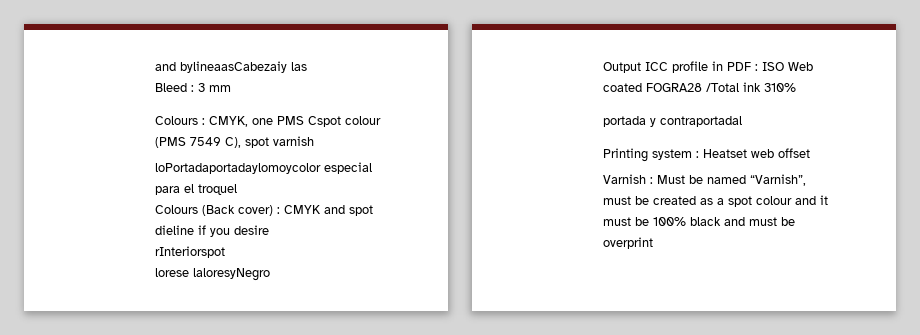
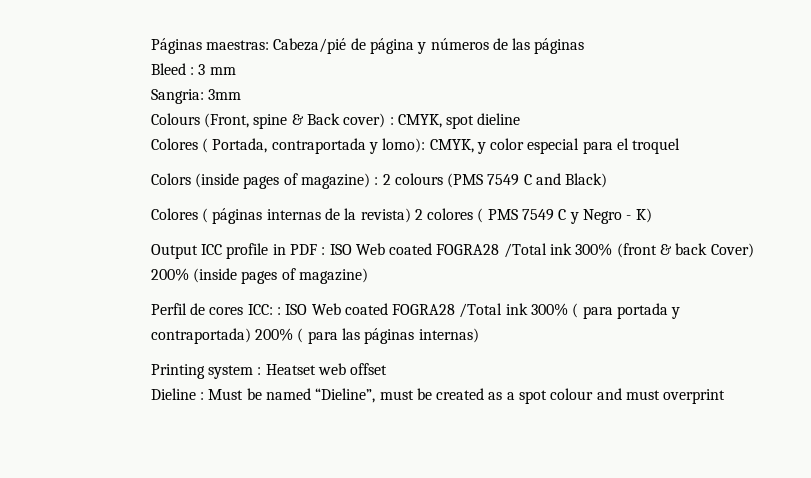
[154,61,307,73] and bylineaasCabezaiy las -> [150,38,585,54] Páginas maestras: Cabeza/pié de página y números de las páginas
[154,116,381,127] [154,136,314,148] [154,162,372,174] [154,184,237,195] [154,205,373,216] [154,225,269,237] [154,246,225,258] [154,268,270,281] // Colours : CMYK, one PMS Cspot colour (PMS 7549 C), spot varnish // loPortadaportadaylomoycolor especial para el troquel // Colours (Back cover) : CMYK and spot dieline if you desire // rInteriorspot // lorese laloresyNegro -> [150,89,241,104] [150,113,521,129] [150,138,681,154] [150,173,608,189] [150,208,652,224] // Sangria: 3mm // Colours (Front, spine & Back cover) : CMYK, spot dieline // Colores ( Portada, contraportada y lomo): CMYK, y color especial para el troquel // Colors (inside pages of magazine) : 2 colours (PMS 7549 C and Black) // Colores ( páginas internas de la revista) 2 colores ( PMS 7549 C y Negro - K)
[763,83,796,92] [602,116,742,127] 310% // portada y contraportadal -> [575,243,754,258] [150,268,368,284] [150,303,681,319] [150,328,479,344] 300% (front & back Cover) 200% (inside pages of magazine) // Perfil de cores ICC: : ISO Web coated FOGRA28 /Total ink 300% ( para portada y contraportada) 200% ( para las páginas internas)
[602,174,646,184] Varnish -> [150,388,196,400] Dieline
[749,174,806,186] “Varnish”, -> [315,388,376,403] “Dieline”,
[819,195,828,205] [602,217,795,226] it must be 100% black and must be -> [626,390,661,400] must

